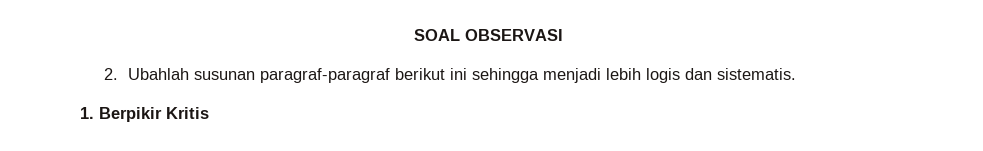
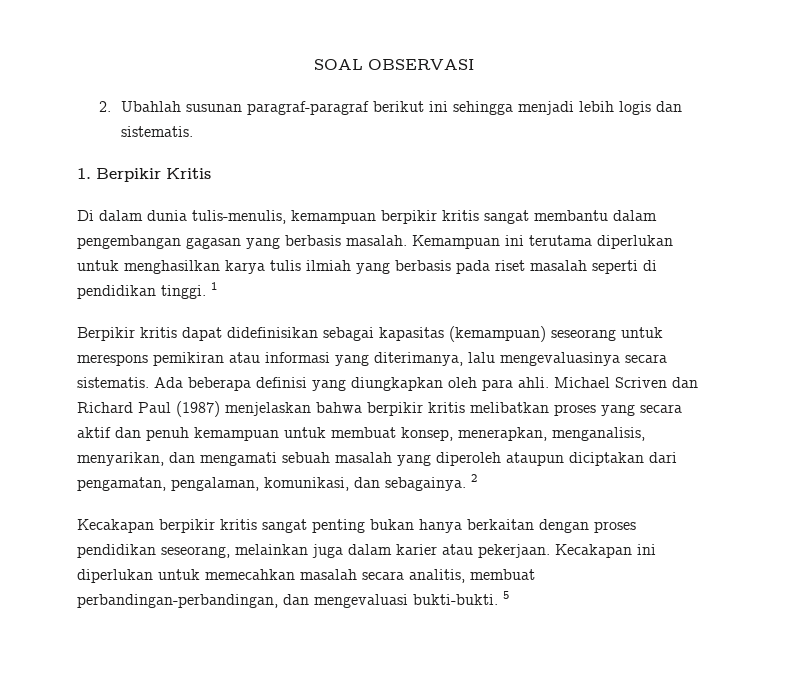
(209, 113) none -> [77,210,657,224] [77,235,673,249] [77,260,657,274] [77,282,217,299] [77,326,663,342] [77,352,667,366] [77,377,698,391] [77,401,682,417] [77,427,645,441] [77,452,677,466] [77,474,477,491] [77,519,636,533] [77,544,656,558] [77,569,535,583] [77,591,509,608] // Di dalam dunia tulis-menulis, kemampuan berpikir kritis sangat membantu dalam pengembangan gagasan yang berbasis masalah. Kemampuan ini terutama diperlukan untuk menghasilkan karya tulis ilmiah yang berbasis pada riset masalah seperti di pendidikan tinggi. 1 // Berpikir kritis dapat didefinisikan sebagai kapasitas (kemampuan) seseorang untuk merespons pemikiran atau informasi yang diterimanya, lalu mengevaluasinya secara sistematis. Ada beberapa definisi yang diungkapkan oleh para ahli. Michael Scriven dan Richard Paul (1987) menjelaskan bahwa berpikir kritis melibatkan proses yang secara aktif dan penuh kemampuan untuk membuat konsep, menerapkan, menganalisis, menyarikan, dan mengamati sebuah masalah yang diperoleh ataupun diciptakan dari pengamatan, pengalaman, komunikasi, dan sebagainya. 2 // Kecakapan berpikir kritis sangat penting bukan hanya berkaitan dengan proses pendidikan seseorang, melainkan juga dalam karier atau pekerjaan. Kecakapan ini diperlukan untuk memecahkan masalah secara analitis, membuat perbandingan-perbandingan, dan mengevaluasi bukti-bukti. 5

